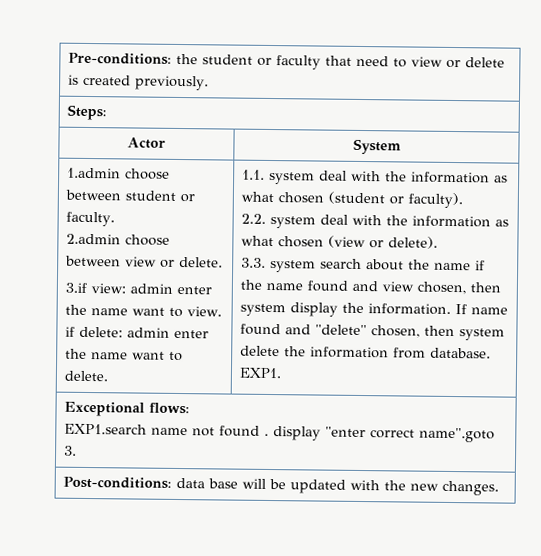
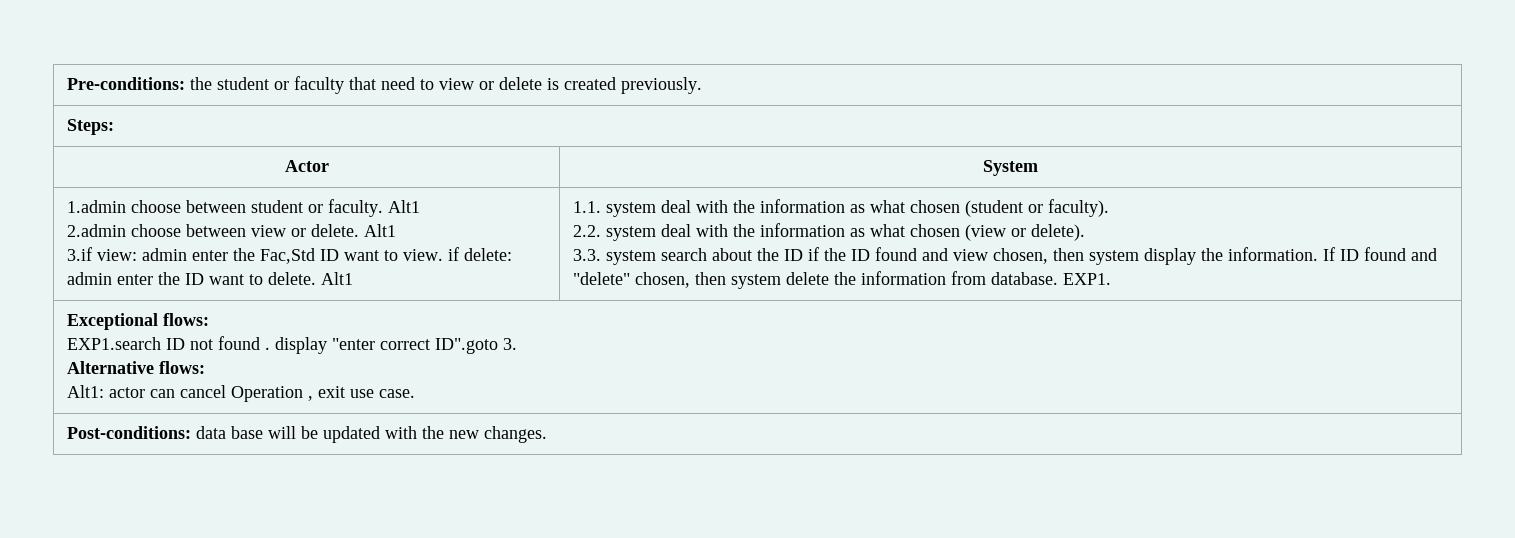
(115, 219) none -> [388,200,421,213] Alt1
(223, 262) none -> [364,224,397,237] Alt1
[90,308,128,316] name -> [260,248,340,264] Fac,Std ID
[90,352,128,360] name -> [185,273,205,285] ID
(108, 376) none -> [321,272,354,285] Alt1
[433,262,471,271] name -> [784,249,804,261] ID
[265,282,303,291] name -> [851,249,871,261] ID
[470,307,508,315] name -> [1340,249,1360,261] ID
[150,427,188,436] name -> [166,338,186,350] ID
[418,427,495,443] name".goto -> [435,338,499,354] ID".goto
(77, 450) none -> [67,361,206,374] [67,385,416,402] // Alternative flows: // Alt1: actor can cancel Operation , exit use case.

